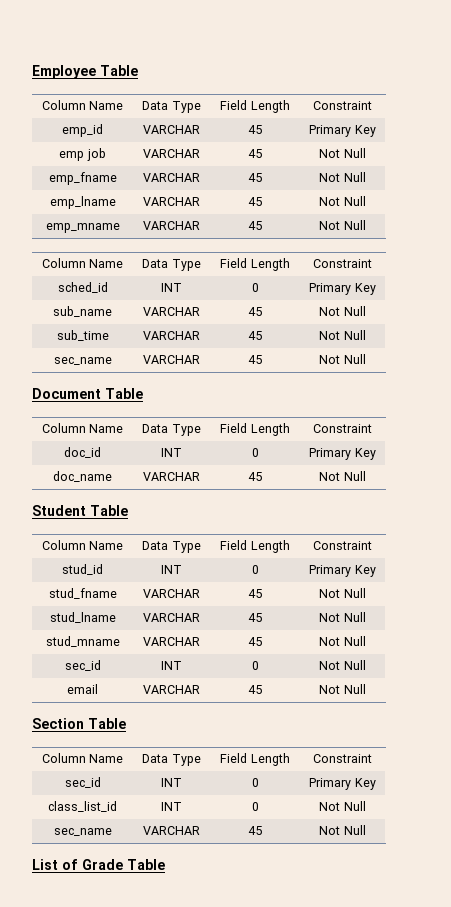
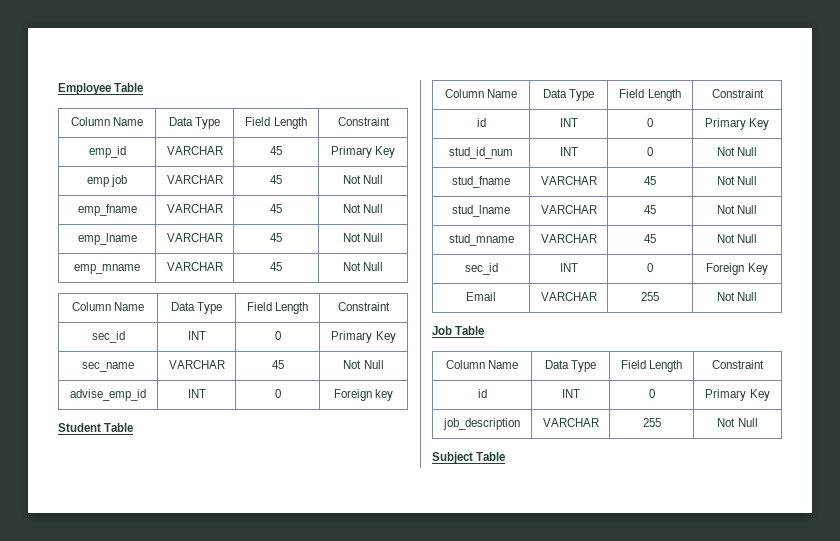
[57,282,108,293] [161,283,182,292] [251,283,259,292] [309,283,376,295] [53,306,112,317] [143,307,200,316] [248,307,262,316] [319,306,366,316] [56,330,109,341] [143,331,200,340] [248,331,262,340] [319,330,366,340] [53,357,112,365] [143,355,200,364] [248,355,262,364] [319,354,366,364] [32,388,143,399] [41,423,124,433] [142,424,201,436] [220,423,290,436] [313,424,372,433] [64,447,101,458] [161,448,182,457] [251,448,259,457] [309,448,376,460] [53,471,112,482] [143,472,200,481] [248,472,262,481] [319,471,366,481] sched_id | INT | 0 | Primary Key // sub_name | VARCHAR | 45 | Not Null // sub_time | VARCHAR | 45 | Not Null // sec_name | VARCHAR | 45 | Not Null // Document Table // Column Name | Data Type | Field Length | Constraint // doc_id | INT | 0 | Primary Key // doc_name | VARCHAR | 45 | Not Null -> [91,331,125,343] [187,331,206,340] [274,331,281,340] [331,331,396,343] [82,362,134,372] [168,360,225,369] [271,360,284,369] [343,360,384,369] [70,389,146,401] [187,389,206,398] [274,389,281,398] [333,389,394,401] sec_id | INT | 0 | Primary Key // sec_name | VARCHAR | 45 | Not Null // advise_emp_id | INT | 0 | Foreign key
[62,564,103,575] [161,565,182,574] [251,565,259,574] [309,565,376,577] stud_id | INT | 0 | Primary Key -> [476,118,486,127] [559,118,578,127] [647,118,653,127] [704,118,770,130] [449,147,513,159] [559,147,578,156] [647,147,653,156] [716,147,758,156] id | INT | 0 | Primary Key // stud_id_num | INT | 0 | Not Null
[319,660,366,670] [67,684,98,694] [143,685,200,694] [248,685,262,694] [319,684,366,694] [32,718,126,729] [41,753,124,763] [142,754,201,766] [220,753,290,766] [313,754,372,763] [64,777,101,788] [161,778,182,787] [251,778,259,787] [309,778,376,790] [48,801,117,812] [161,802,182,811] [251,802,259,811] [319,801,366,811] [53,828,112,836] [143,826,200,835] [248,826,262,835] [319,825,366,835] [32,859,123,870] Not Null // email | VARCHAR | 45 | Not Null // Section Table // Column Name | Data Type | Field Length | Constraint // sec_id | INT | 0 | Primary Key // class_list_id | INT | 0 | Not Null // sec_name | VARCHAR | 45 | Not Null // List of Grade -> [706,263,768,275] [466,292,496,301] [540,292,597,301] [641,292,659,301] [716,292,758,301] [432,326,485,335] [445,360,519,369] [544,360,597,372] [620,360,683,372] [712,360,764,369] [477,389,487,398] [561,389,580,398] [648,389,655,398] [705,389,770,401] [443,418,520,430] [542,418,599,427] [642,418,661,427] [717,418,758,427] [432,452,473,464] Foreign Key // Email | VARCHAR | 255 | Not Null // Job Table // Column Name | Data Type | Field Length | Constraint // id | INT | 0 | Primary Key // job_description | VARCHAR | 255 | Not Null // Subject

